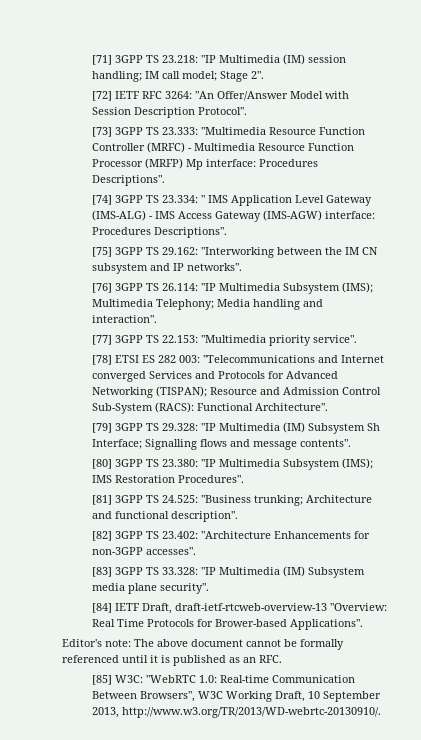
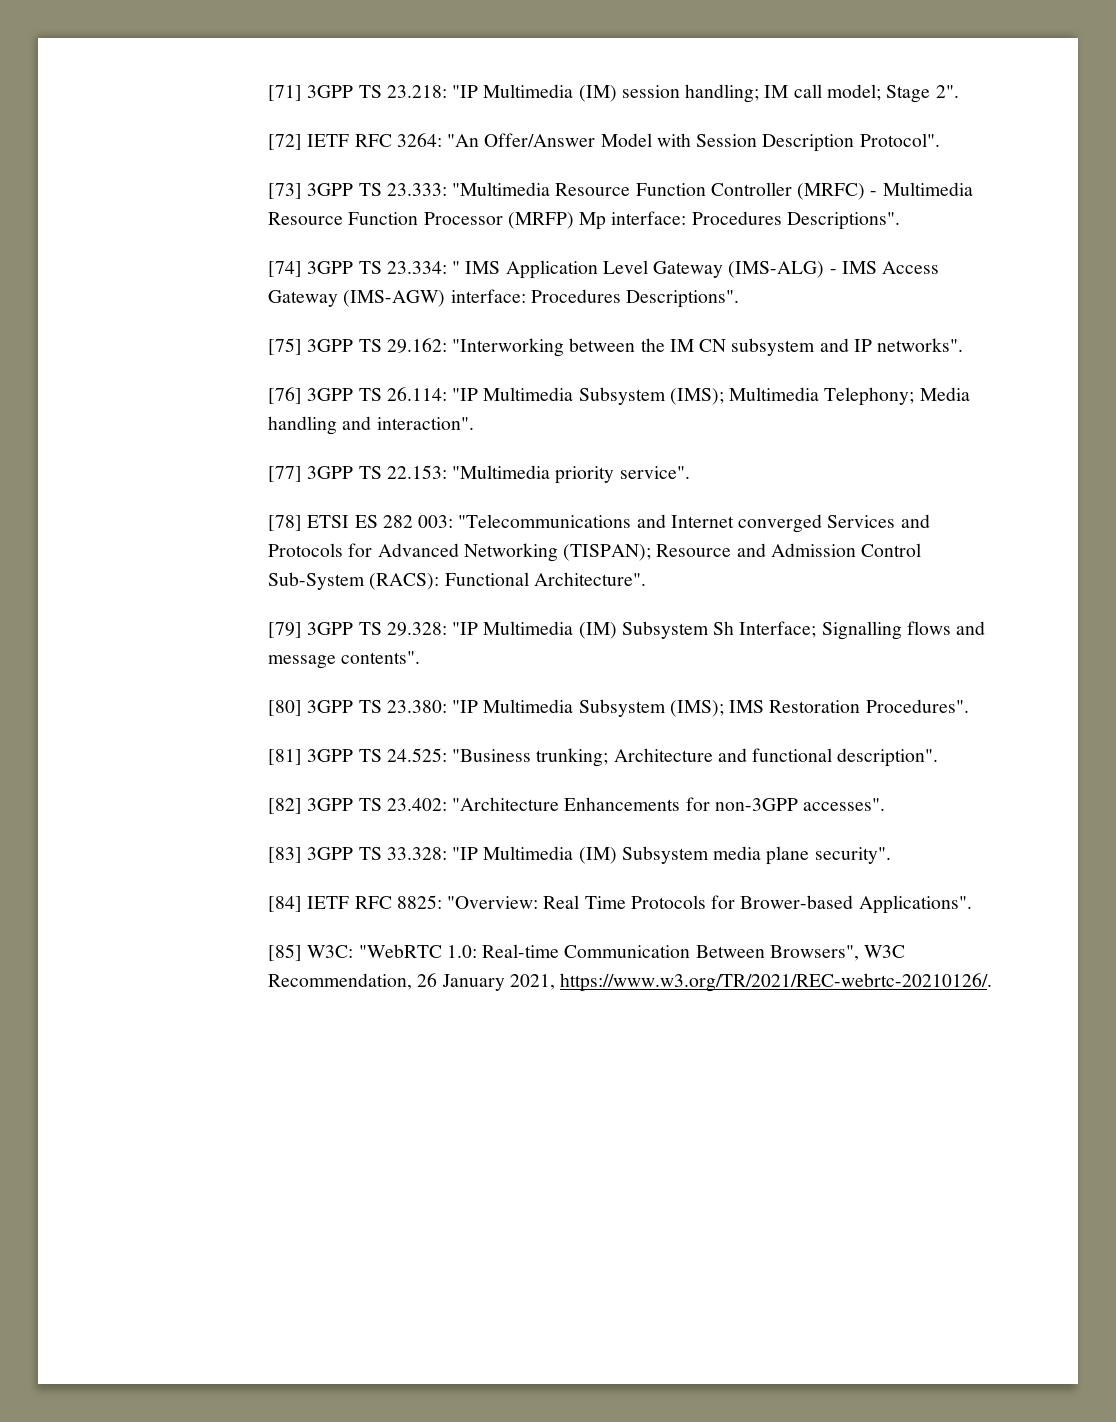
[141,603,327,614] Draft, draft-ietf-rtcweb-overview-13 -> [354,895,442,909] RFC 8825:
[62,639,345,650] [62,655,283,666] // Editor's note: The above document cannot be formally referenced until it is published as an RFC. -> (972, 904) none
[225,691,381,702] [91,707,381,718] Working Draft, 10 September 2013, http://www.w3.org/TR/2013/WD-webrtc-20130910/. -> [268,973,993,992] Recommendation, 26 January 2021, https://www.w3.org/TR/2021/REC-webrtc-20210126/.

